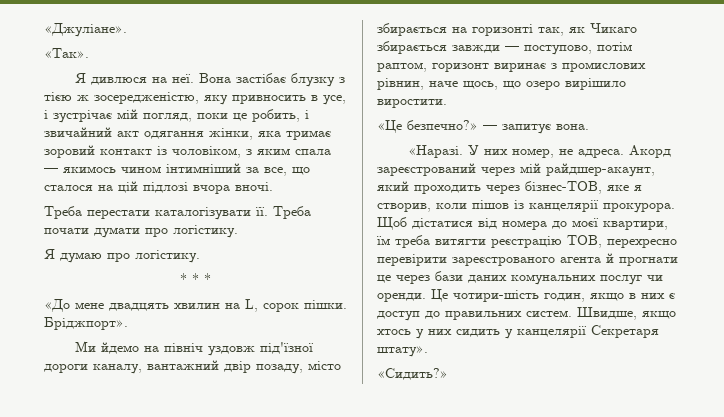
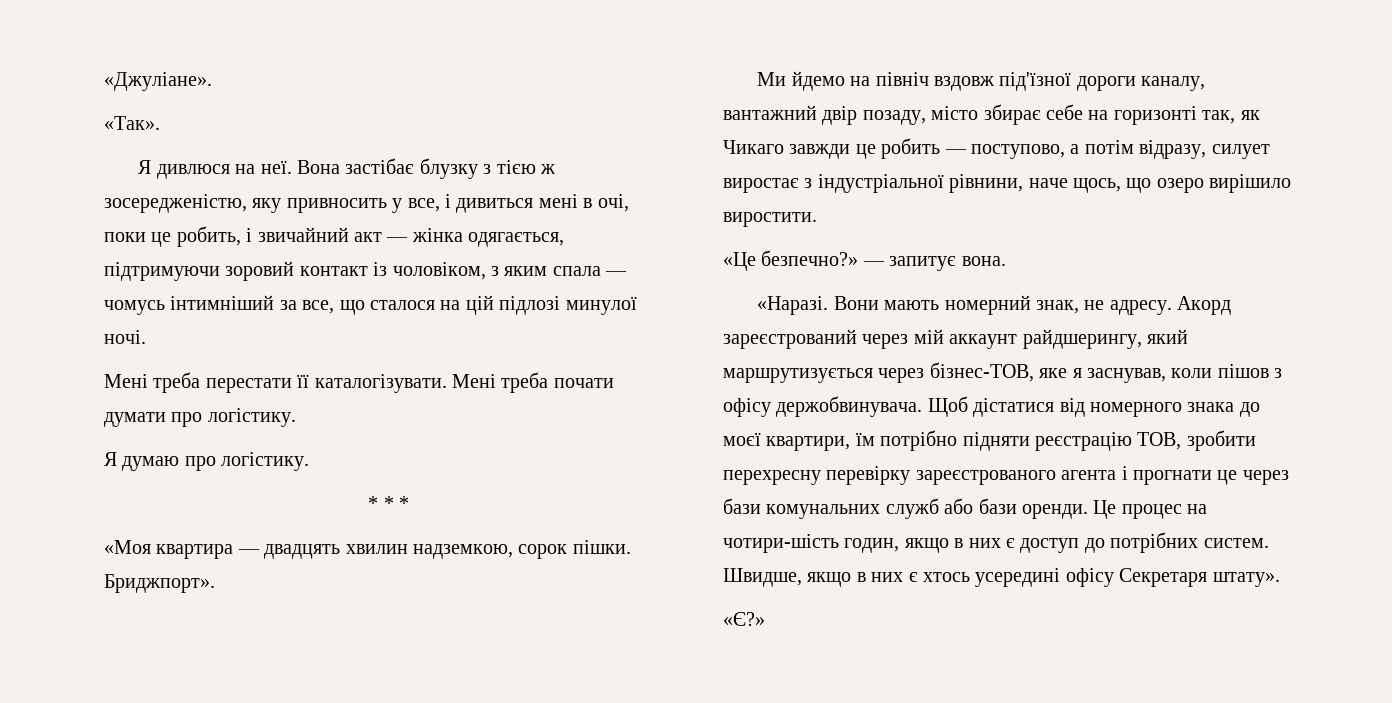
[311,95,346,105] [44,109,192,123] в усе, і зустрічає мій погляд, -> [392,194,629,213] у все, і дивиться мені в очі,
[144,128,331,140] одягання жінки, яка тримає -> [386,228,565,247] [104,262,220,281] — жінка одягається, підтримуючи
[63,166,161,173] якимось чином -> [104,300,165,315] чомусь
[193,182,273,194] [44,206,311,220] вчора вночі. // Треба перестати каталогізувати її. Треба -> [565,296,637,315] [104,330,146,344] [104,372,549,393] минулої ночі. // Мені треба перестати її каталогізувати. Мені треба
[44,299,258,312] «До мене двадцять хвилин на L, -> [104,540,513,559] «Моя квартира — двадцять хвилин надземкою,
[44,317,128,330] Бріджпорт». -> [104,574,215,593] Бриджпорт».
[207,346,255,356] уздовж -> [934,76,995,91] вздовж
[377,23,447,36] збирається -> [983,104,1083,125] збирає себе
[377,41,632,55] [377,62,646,72] [377,78,424,90] збирається завжди — поступово, потім раптом, горизонт виринає з промислових рівнин, -> [789,138,1270,159] [723,174,1024,193] завжди це робить — поступово, а потім відразу, силует виростає з індустріальної рівнини,
[467,145,671,158] [377,163,655,177] [377,181,481,194] У них номер, не адреса. Акорд зареєстрований через мій райдшер-акаунт, який проходить -> [833,295,1232,315] [723,329,1188,349] [723,368,873,383] Вони мають номерний знак, не адресу. Акорд зареєстрований через мій аккаунт райдшерингу, який маршрутизується
[377,203,431,212] створив, -> [1087,368,1166,383] заснував,
[514,200,675,213] із канцелярії прокурора. -> [1274,368,1283,378] [723,396,923,417] з офісу держобвинувача.
[502,220,547,230] номера -> [1090,402,1235,417] номерного знака
[395,235,677,248] [377,254,447,266] треба витягти реєстрацію ТОВ, перехресно перевірити -> [880,430,1256,451] [723,466,911,485] потрібно підняти реєстрацію ТОВ, зробити перехресну перевірку
[606,253,614,263] й -> [1121,466,1128,480] і
[468,274,663,285] [377,289,448,302] даних комунальних послуг чи оренди. Це -> [766,498,1208,519] комунальних служб або бази оренди. Це процес на
[445,311,522,320] правильних -> [1110,532,1199,553] потрібних
[377,326,587,339] хтось у них сидить у канцелярії -> [856,568,1114,587] в них є хтось усередині офісу
[377,368,448,380] «Сидить?» -> [723,612,765,626] «Є?»

